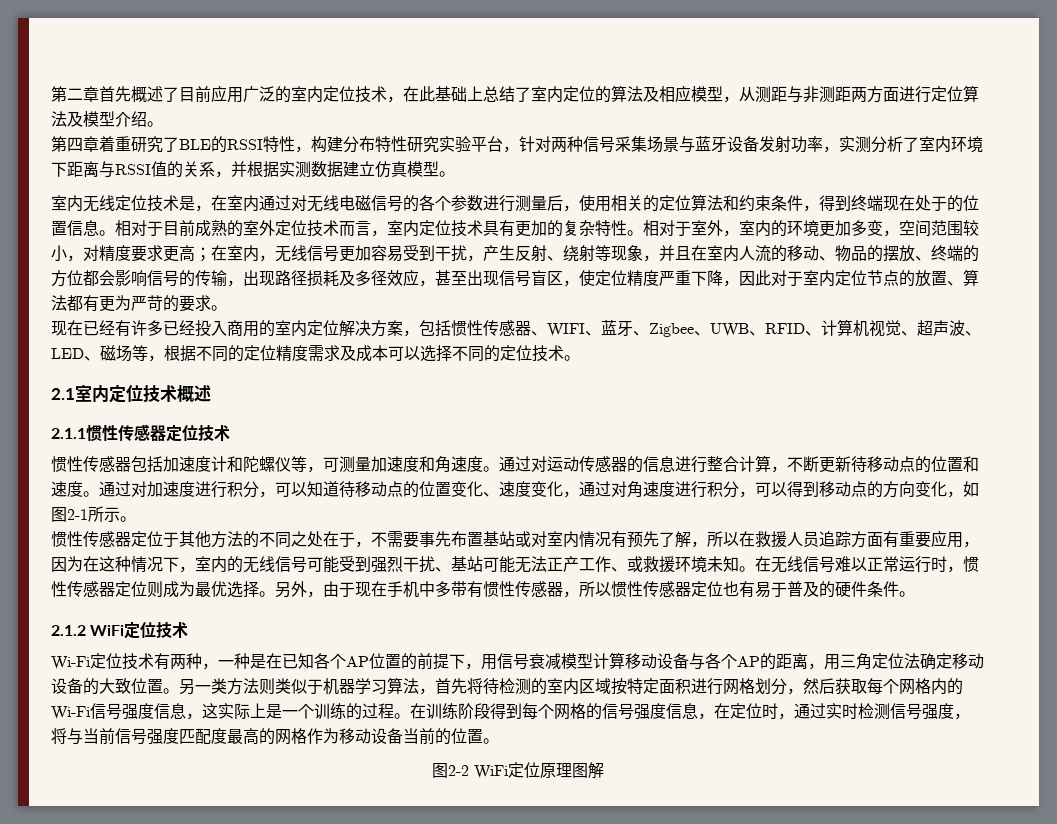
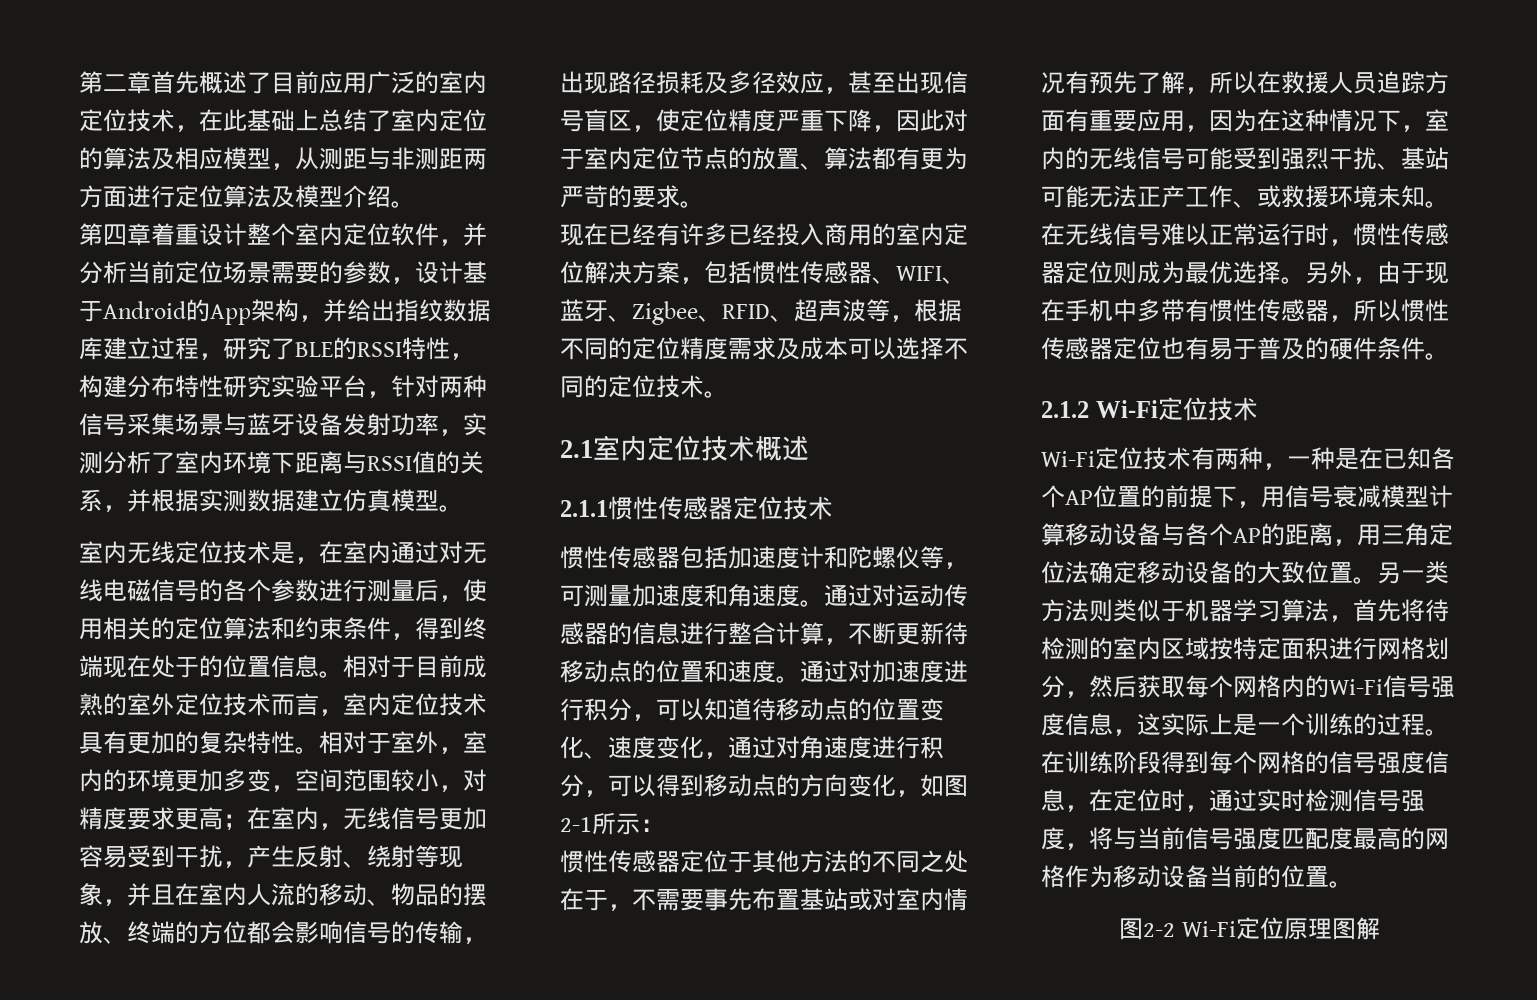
(131, 143) none -> [199,223,487,246] [79,261,487,284] [79,299,491,325] [79,337,223,360] 设计整个室内定位软件，并分析当前定位场景需要的参数，设计基于Android的App架构，并给出指纹数据库建立过程，
[710,319,981,337] [51,345,132,362] UWB、RFID、计算机视觉、超声波、LED、磁场 -> [722,299,866,322] RFID、超声波
[120,516,136,522] 。 -> [640,819,664,832] ：
[90,625,125,636] WiFi -> [1095,400,1158,418] Wi-Fi
[473,765,508,779] WiFi -> [1181,921,1236,937] Wi-Fi

